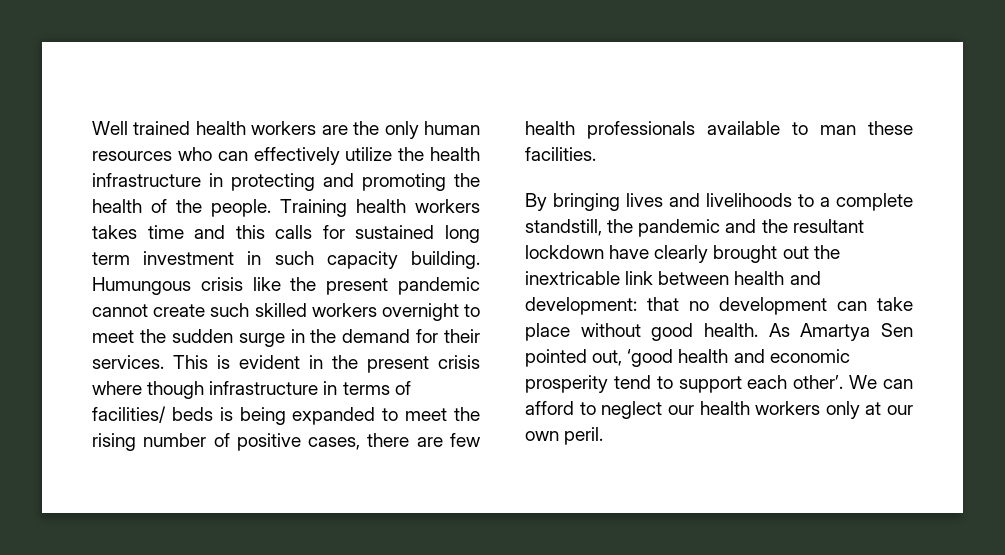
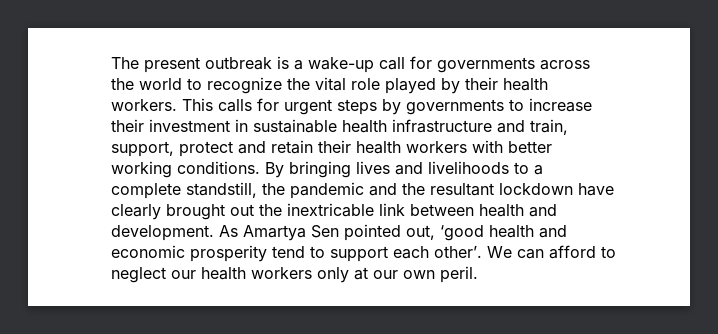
[92,121,480,139] [92,147,480,165] [92,173,480,191] [92,199,480,217] [92,225,480,243] [92,251,481,269] [92,277,481,295] [92,303,481,321] [92,329,480,347] [92,355,480,373] [92,381,411,399] [92,406,480,425] [92,433,480,451] [525,121,913,139] [525,147,596,161] Well trained health workers are the only human resources who can effectively utilize the health infrastructure in protecting and promoting the health of the people. Training health workers takes time and this calls for sustained long term investment in such capacity building. Humungous crisis like the present pandemic cannot create such skilled workers overnight to meet the sudden surge in the demand for their services. This is evident in the present crisis where though infrastructure in terms of facilities/ beds is being expanded to meet the rising number of positive cases, there are few health professionals available to man these facilities. // -> [111,56,590,73] [111,77,548,94] [111,98,592,115] [111,119,568,135] [111,140,552,157] [111,161,260,178] The present outbreak is a wake-up call for governments across the world to recognize the vital role played by their health workers. This calls for urgent steps by governments to increase their investment in sustainable health infrastructure and train, support, protect and retain their health workers with better working conditions.
[525,297,913,315] [525,323,758,341] development: that no development can take place without good health. -> [111,225,214,241] development.

